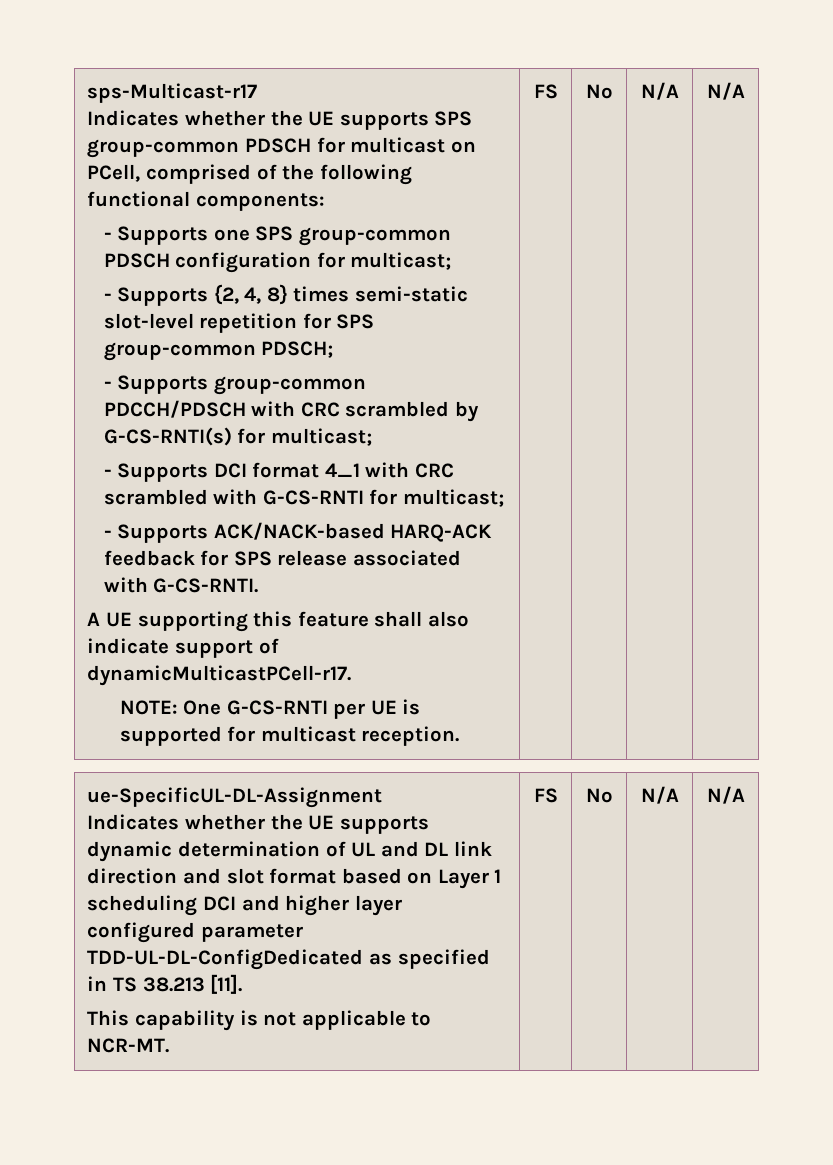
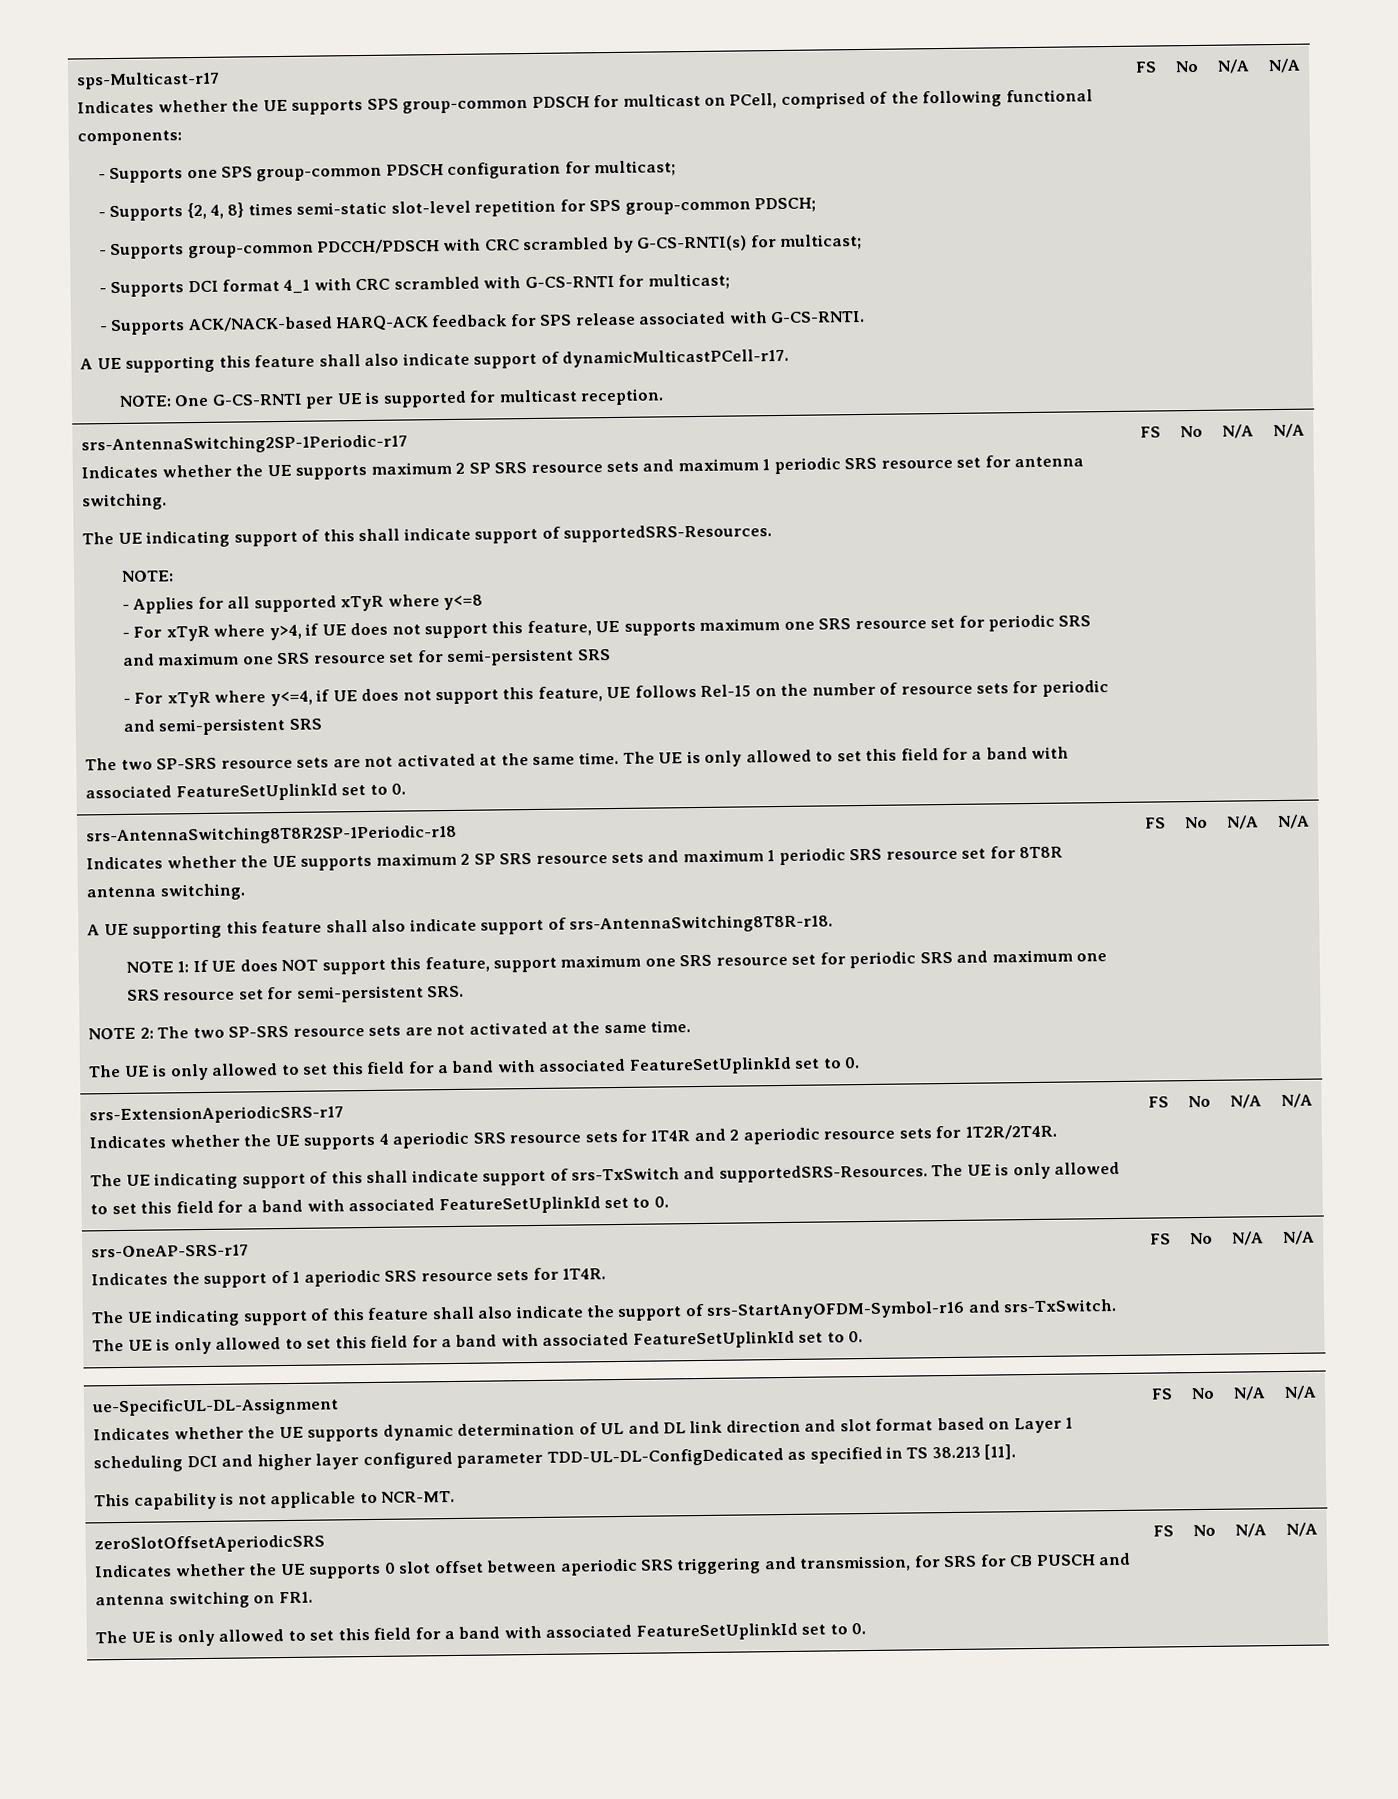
(745, 91) none -> [81,434,409,455] [81,455,1085,480] [82,493,168,511] [82,524,773,548] [121,570,174,582] [121,594,484,614] [121,614,1092,642] [122,648,611,667] [122,680,1109,708] [122,717,322,736] [85,746,1070,771] [85,783,407,802] [1139,426,1161,438] [1179,425,1203,438] [1221,424,1254,439] [1272,423,1305,439] [86,824,458,846] [86,846,1064,871] [86,883,245,901] [87,914,834,939] [125,949,1107,975] [126,985,465,1003] [88,1020,692,1040] [88,1056,861,1081] [1144,817,1166,829] [1184,816,1208,829] [1226,815,1259,830] [1277,814,1310,830] [89,1105,345,1125] [89,1124,1057,1150] [90,1161,1121,1190] [90,1196,669,1215] [1147,1096,1169,1108] [1187,1095,1211,1108] [1229,1094,1262,1109] [1280,1093,1313,1109] [91,1244,250,1258] [91,1267,607,1288] [91,1298,1117,1327] [92,1330,864,1355] [1149,1233,1171,1245] [1189,1232,1213,1245] [1231,1231,1264,1246] [1282,1230,1315,1246] // srs-AntennaSwitching2SP-1Periodic-r17 // Indicates whether the UE supports maximum 2 SP SRS resource sets and maximum 1 periodic SRS resource set for antenna switching. // The UE indicating support of this shall indicate support of supportedSRS-Resources. // NOTE: // - Applies for all supported xTyR where y<=8 // - For xTyR where y>4, if UE does not support this feature, UE supports maximum one SRS resource set for periodic SRS and maximum one SRS resource set for semi-persistent SRS // - For xTyR where y<=4, if UE does not support this feature, UE follows Rel-15 on the number of resource sets for periodic and semi-persistent SRS // The two SP-SRS resource sets are not activated at the same time. The UE is only allowed to set this field for a band with associated FeatureSetUplinkId set to 0. | FS | No | N/A | N/A // srs-AntennaSwitching8T8R2SP-1Periodic-r18 // Indicates whether the UE supports maximum 2 SP SRS resource sets and maximum 1 periodic SRS resource set for 8T8R antenna switching. // A UE supporting this feature shall also indicate support of srs-AntennaSwitching8T8R-r18. // NOTE 1: If UE does NOT support this feature, support maximum one SRS resource set for periodic SRS and maximum one SRS resource set for semi-persistent SRS. // NOTE 2: The two SP-SRS resource sets are not activated at the same time. // The UE is only allowed to set this field for a band with associated FeatureSetUplinkId set to 0. | FS | No | N/A | N/A // srs-ExtensionAperiodicSRS-r17 // Indicates whether the UE supports 4 aperiodic SRS resource sets for 1T4R and 2 aperiodic resource sets for 1T2R/2T4R. // The UE indicating support of this shall indicate support of srs-TxSwitch and supportedSRS-Resources. The UE is only allowed to set this field for a band with associated FeatureSetUplinkId set to 0. | FS | No | N/A | N/A // srs-OneAP-SRS-r17 // Indicates the support of 1 aperiodic SRS resource sets for 1T4R. // The UE indicating support of this feature shall also indicate the support of srs-StartAnyOFDM-Symbol-r16 and srs-TxSwitch. The UE is only allowed to set this field for a band with associated FeatureSetUplinkId set to 0. | FS | No | N/A | N/A
(745, 795) none -> [94,1534,326,1554] [94,1552,1132,1579] [95,1591,313,1609] [95,1622,867,1647] [1152,1525,1174,1537] [1192,1524,1216,1537] [1234,1523,1267,1538] [1285,1522,1318,1537] // zeroSlotOffsetAperiodicSRS // Indicates whether the UE supports 0 slot offset between aperiodic SRS triggering and transmission, for SRS for CB PUSCH and antenna switching on FR1. // The UE is only allowed to set this field for a band with associated FeatureSetUplinkId set to 0. | FS | No | N/A | N/A

